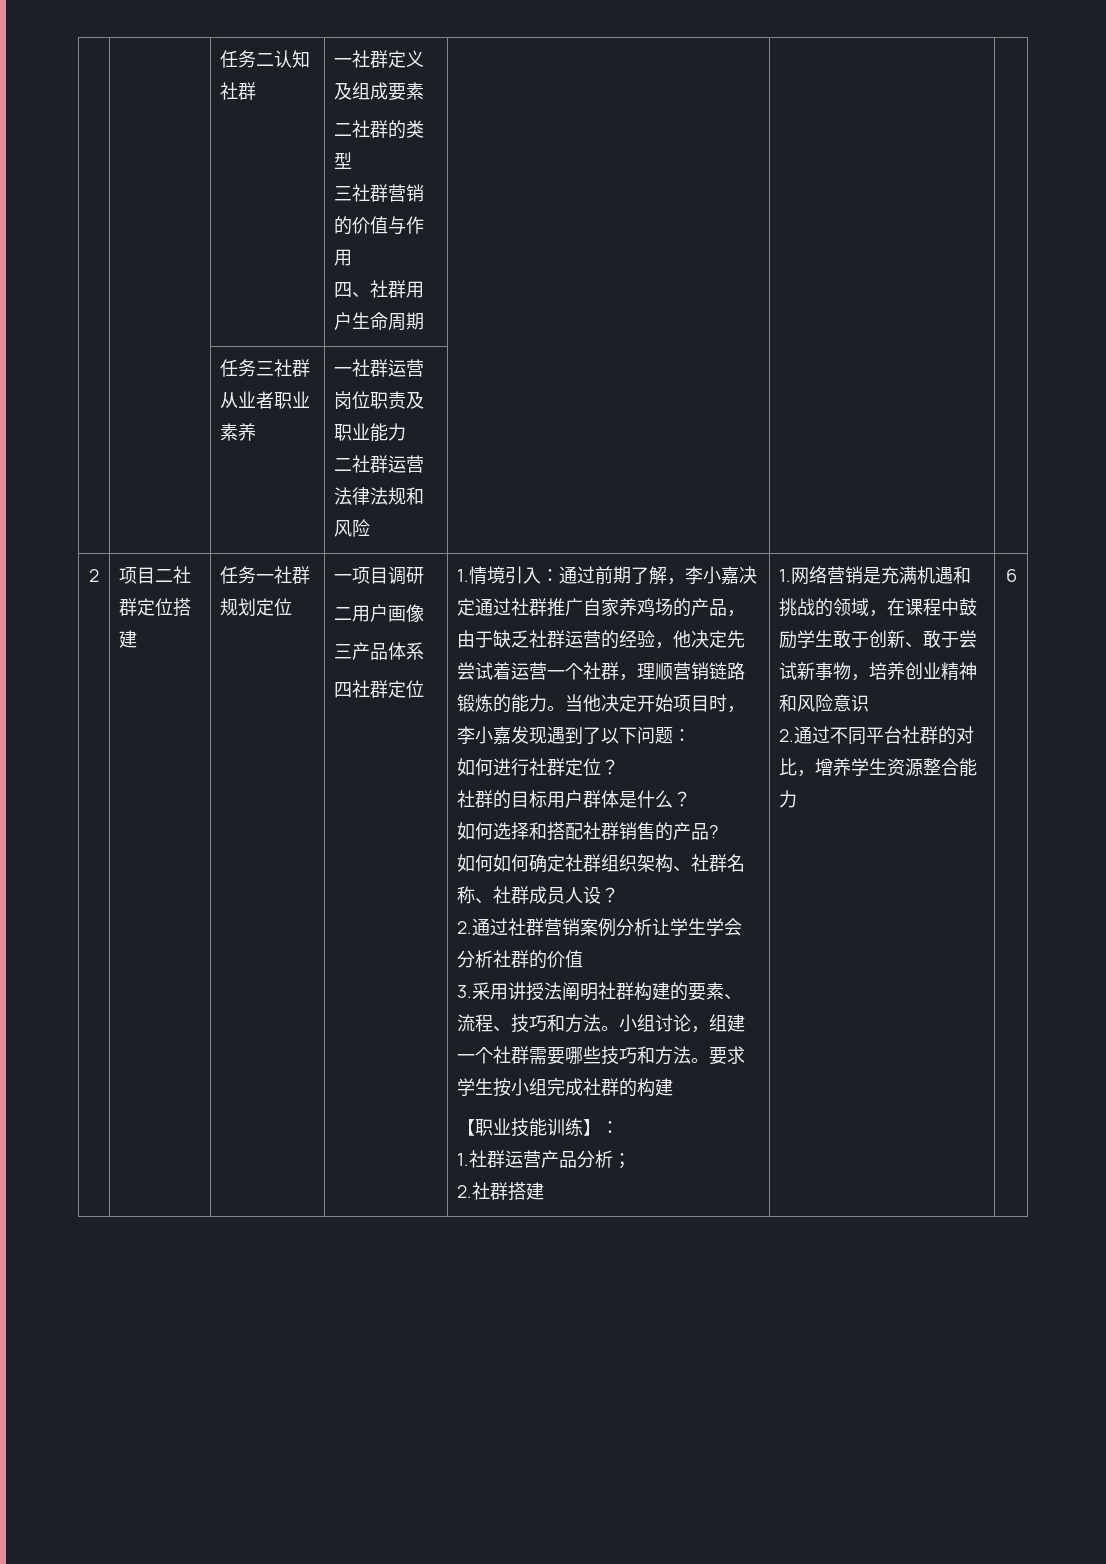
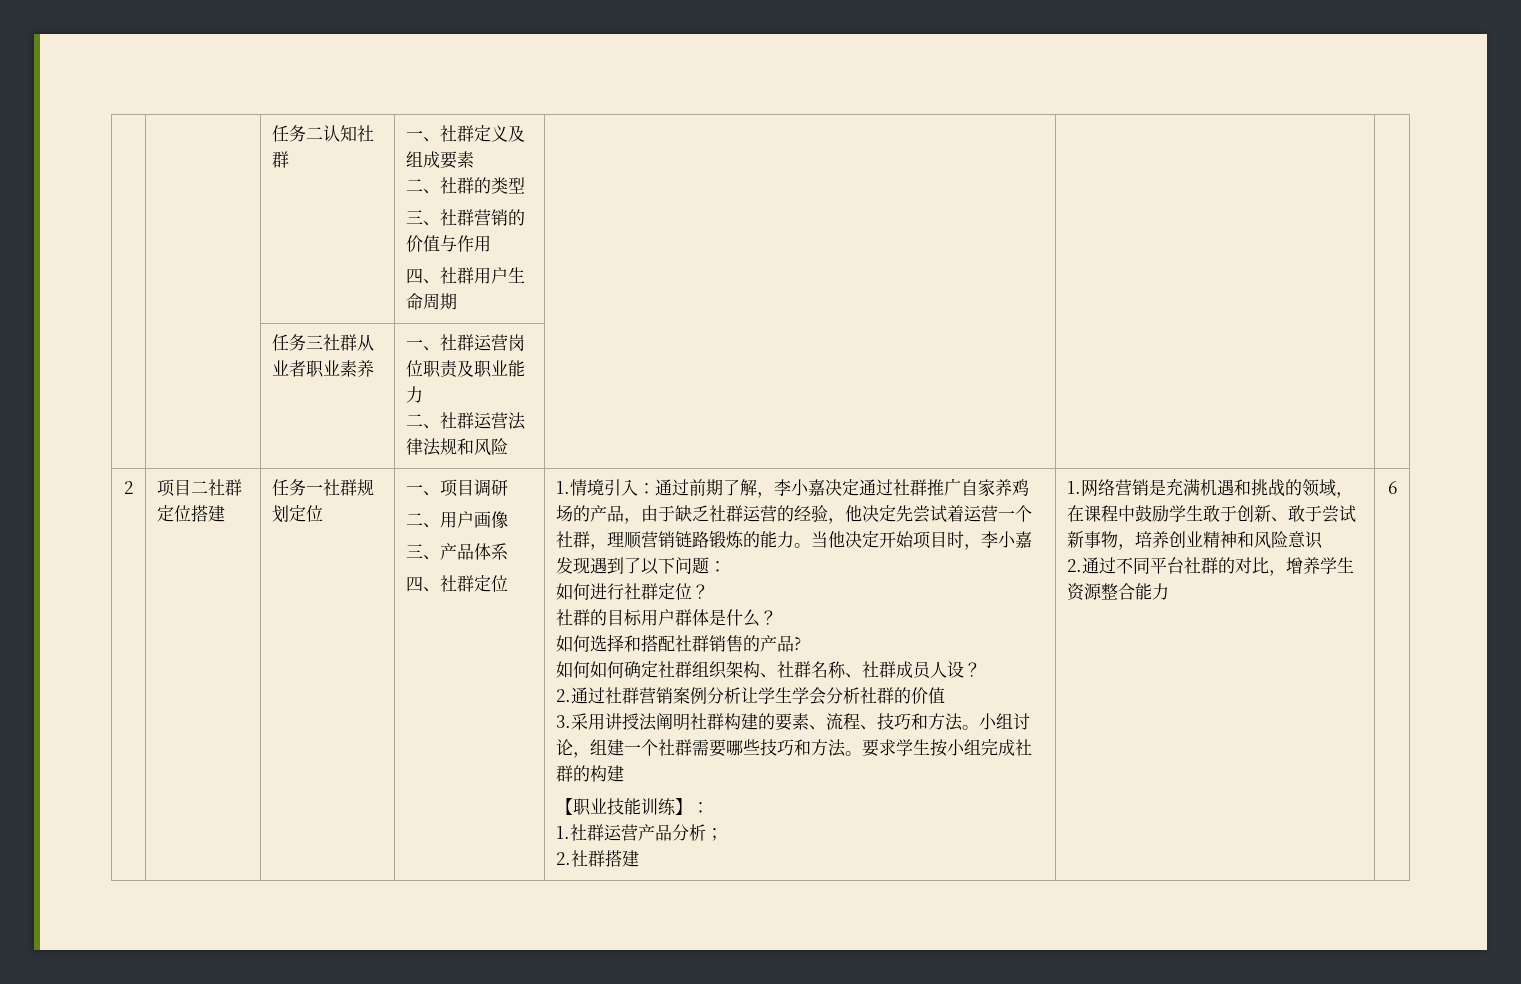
(353, 62) none -> [423,137,441,142] 、
(353, 129) none -> [423,189,441,194] 、
(353, 193) none -> [423,221,441,226] 、
(353, 371) none -> [423,346,441,351] 、
(353, 464) none -> [423,424,441,429] 、
(353, 578) none -> [423,491,441,496] 、
(353, 613) none -> [423,523,441,528] 、
(353, 651) none -> [423,555,441,560] 、
(353, 690) none -> [423,587,441,592] 、

